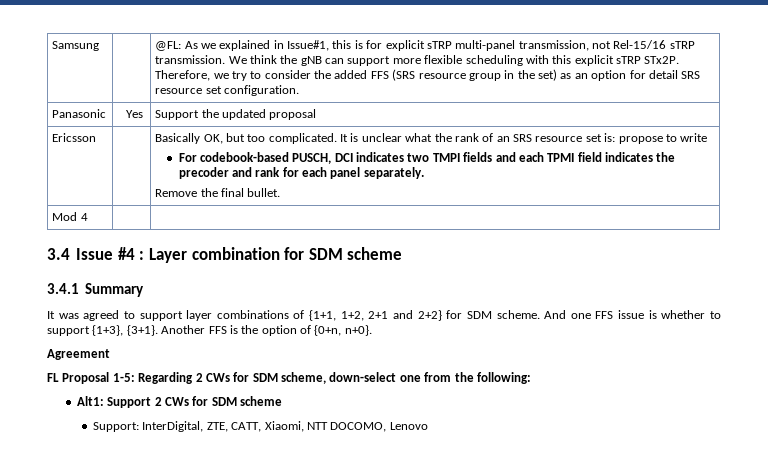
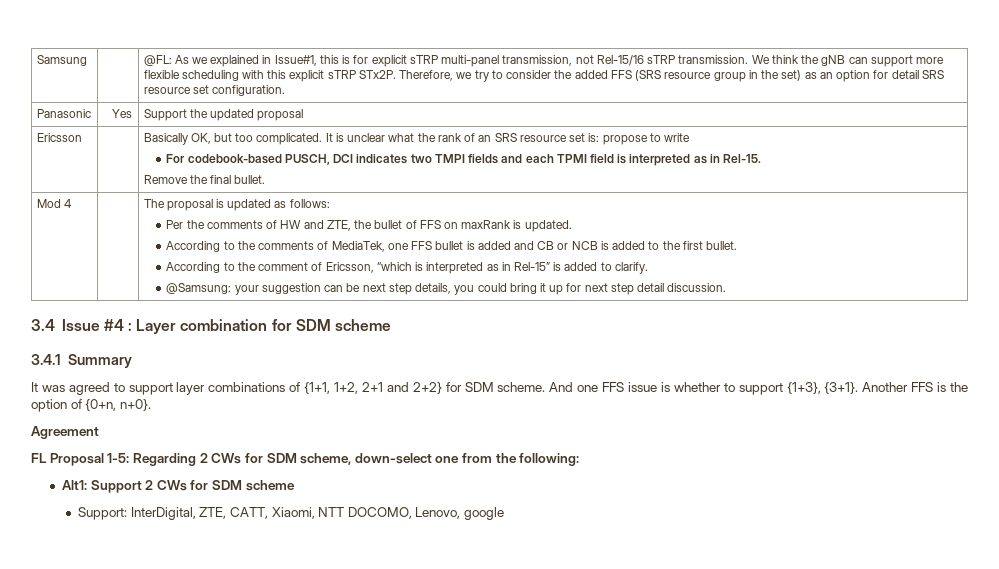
[605,152,676,162] [178,167,424,179] indicates the precoder and rank for each panel separately. -> [617,154,762,166] is interpreted as in Rel-15.
(88, 217) none -> [143,199,330,211] [166,220,572,232] [166,241,738,252] [166,262,648,274] [166,283,727,295] The proposal is updated as follows: // Per the comments of HW and ZTE, the bullet of FFS on maxRank is updated. // According to the comments of MediaTek, one FFS bullet is added and CB or NCB is added to the first bullet. // According to the comment of Ericsson, “which is interpreted as in Rel-15” is added to clarify. // @Samsung: your suggestion can be next step details, you could bring it up for next step detail discussion.
[389,422,428,430] Lenovo -> [415,507,505,520] Lenovo, google

